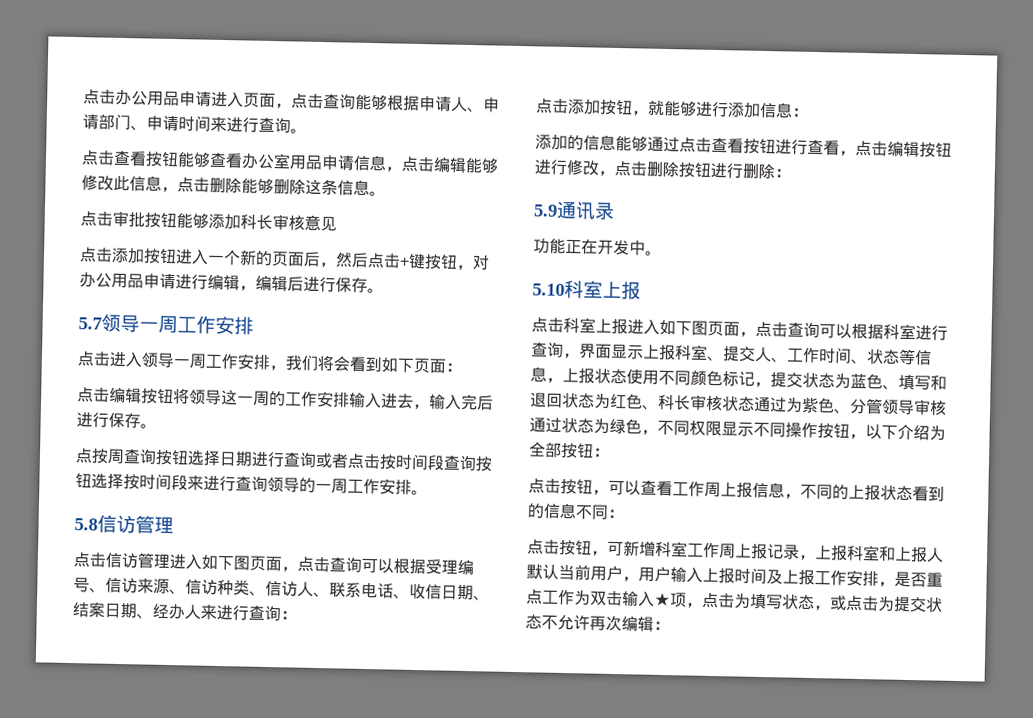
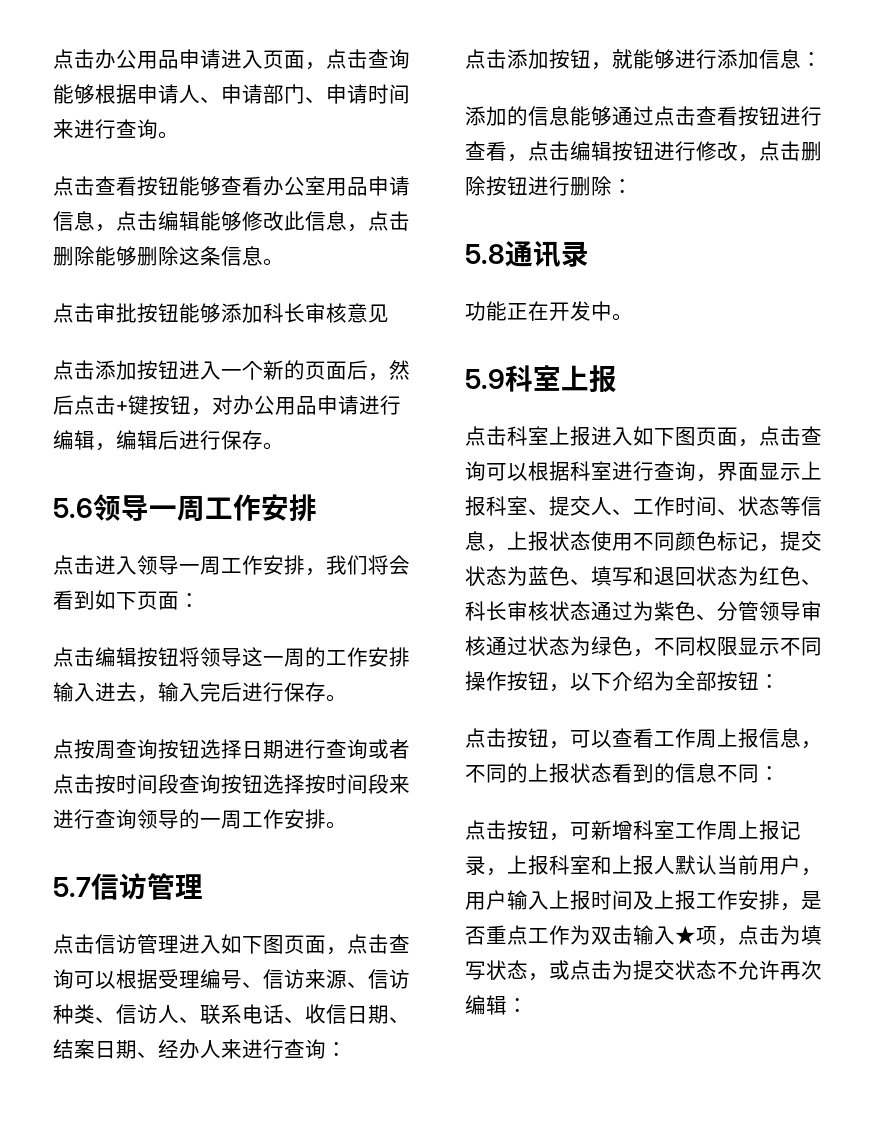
[78,317,102,330] 5.7 -> [53,498,93,518] 5.6
[74,518,98,531] 5.8 -> [53,877,91,897] 5.7
[533,204,558,217] 5.9 -> [465,244,505,264] 5.8
[532,283,565,296] 5.10 -> [465,369,505,389] 5.9

